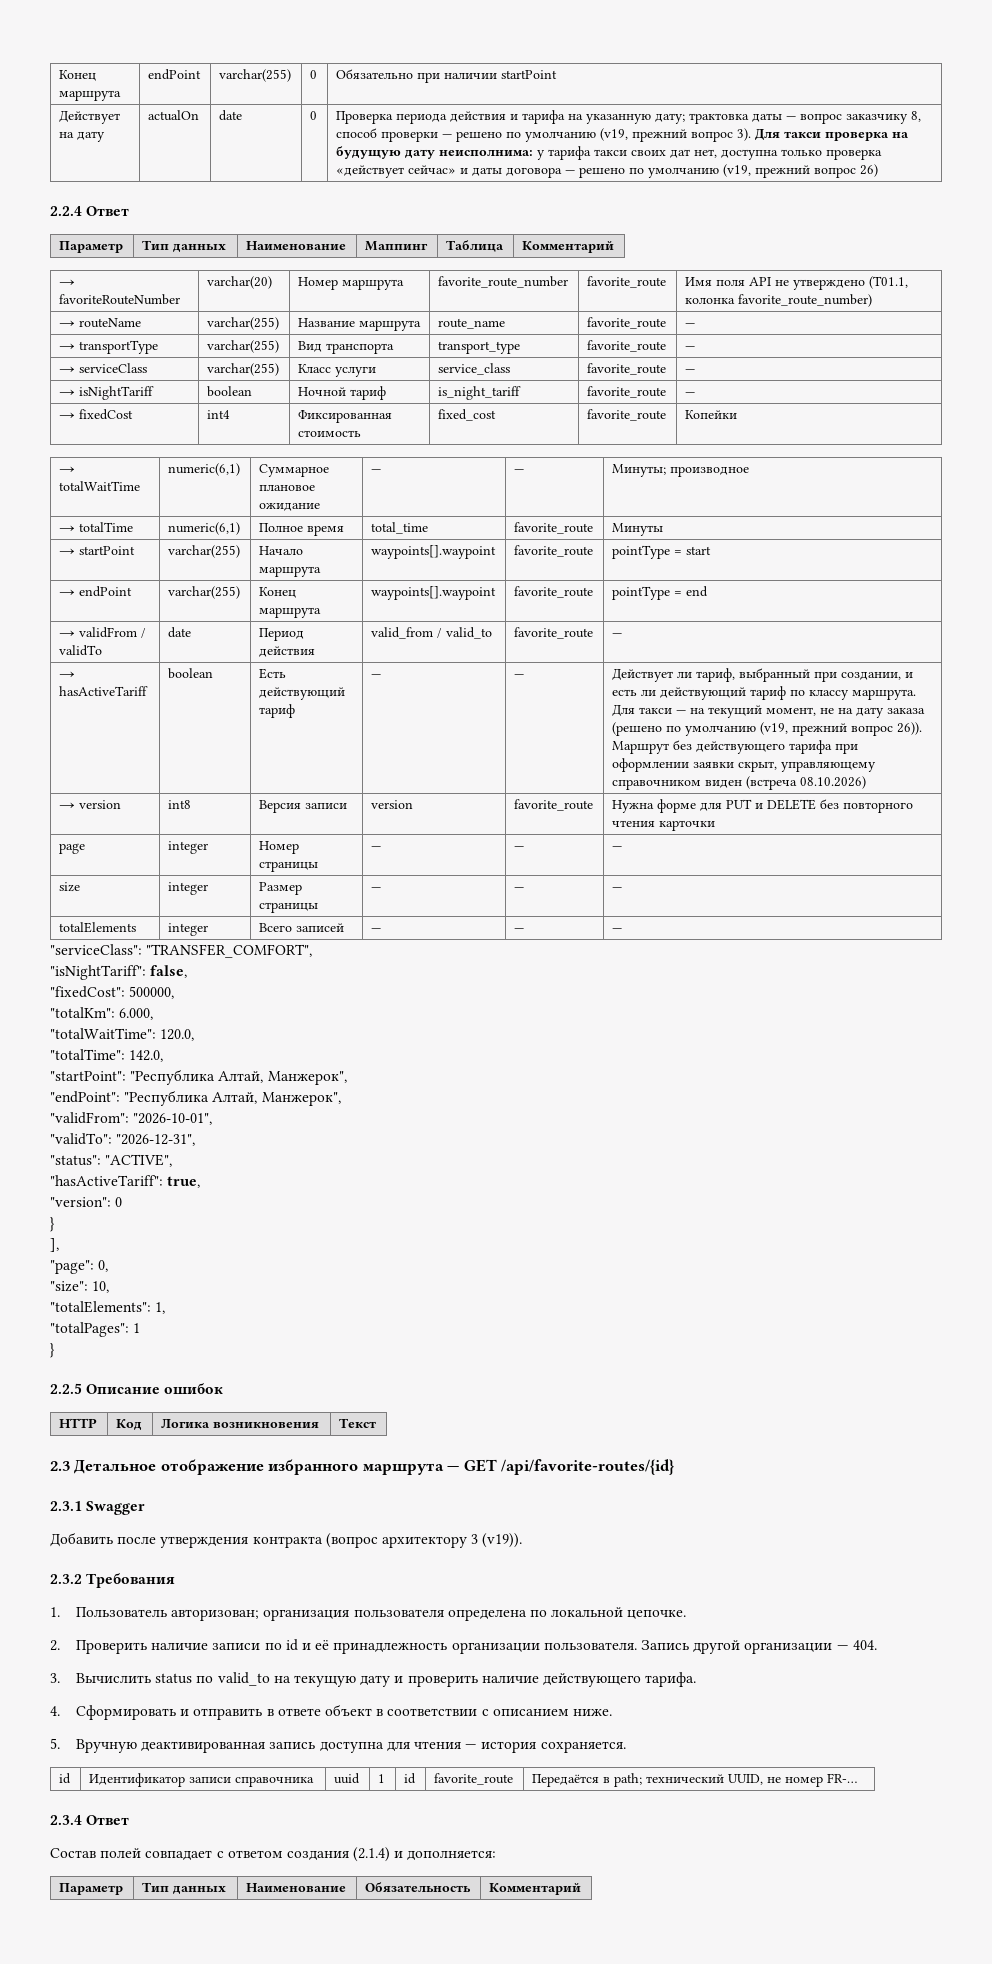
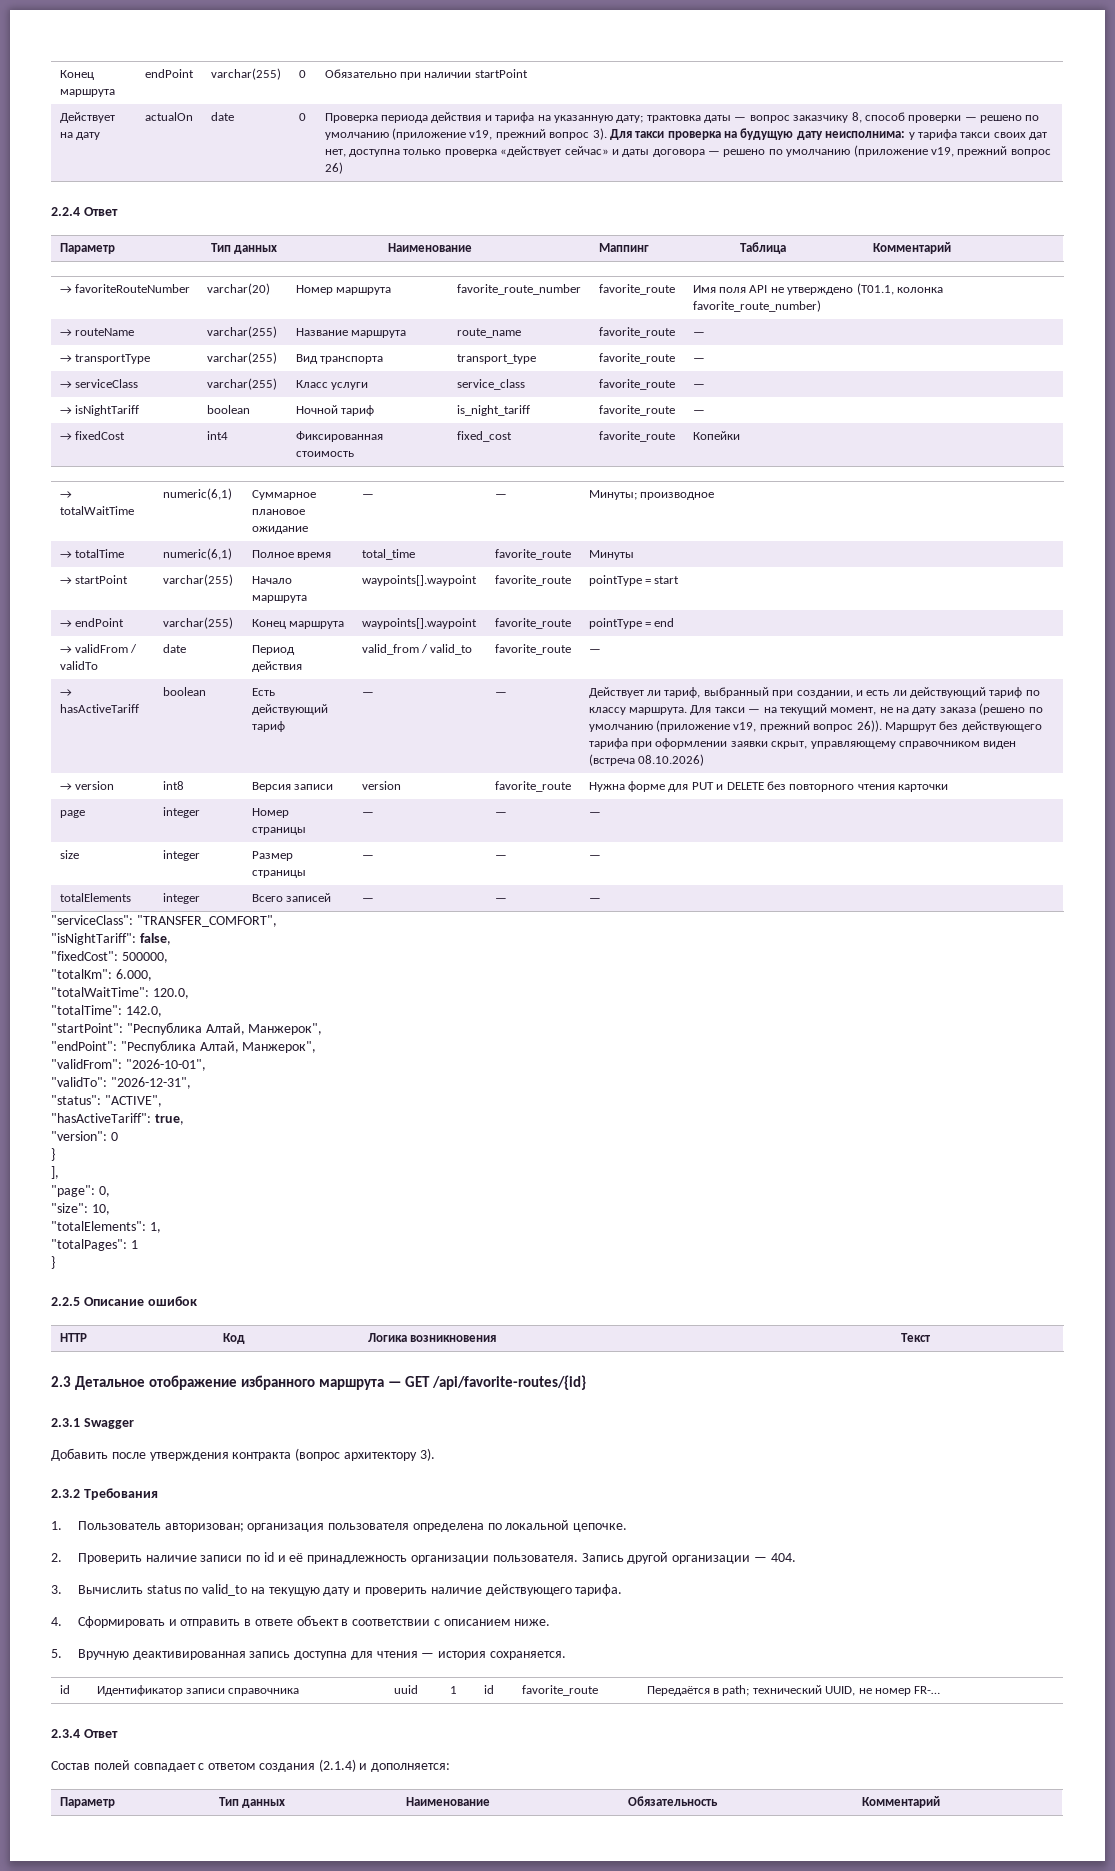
[600,128,629,141] (v19, -> [392,128,493,140] (приложение v19,
[723,164,752,177] (v19, -> [853,145,954,157] (приложение v19,
[760,722,789,735] (v19, -> [656,720,757,732] (приложение v19,
[471,1533,523,1548] 3 (v19)). -> [419,1448,435,1461] 3).

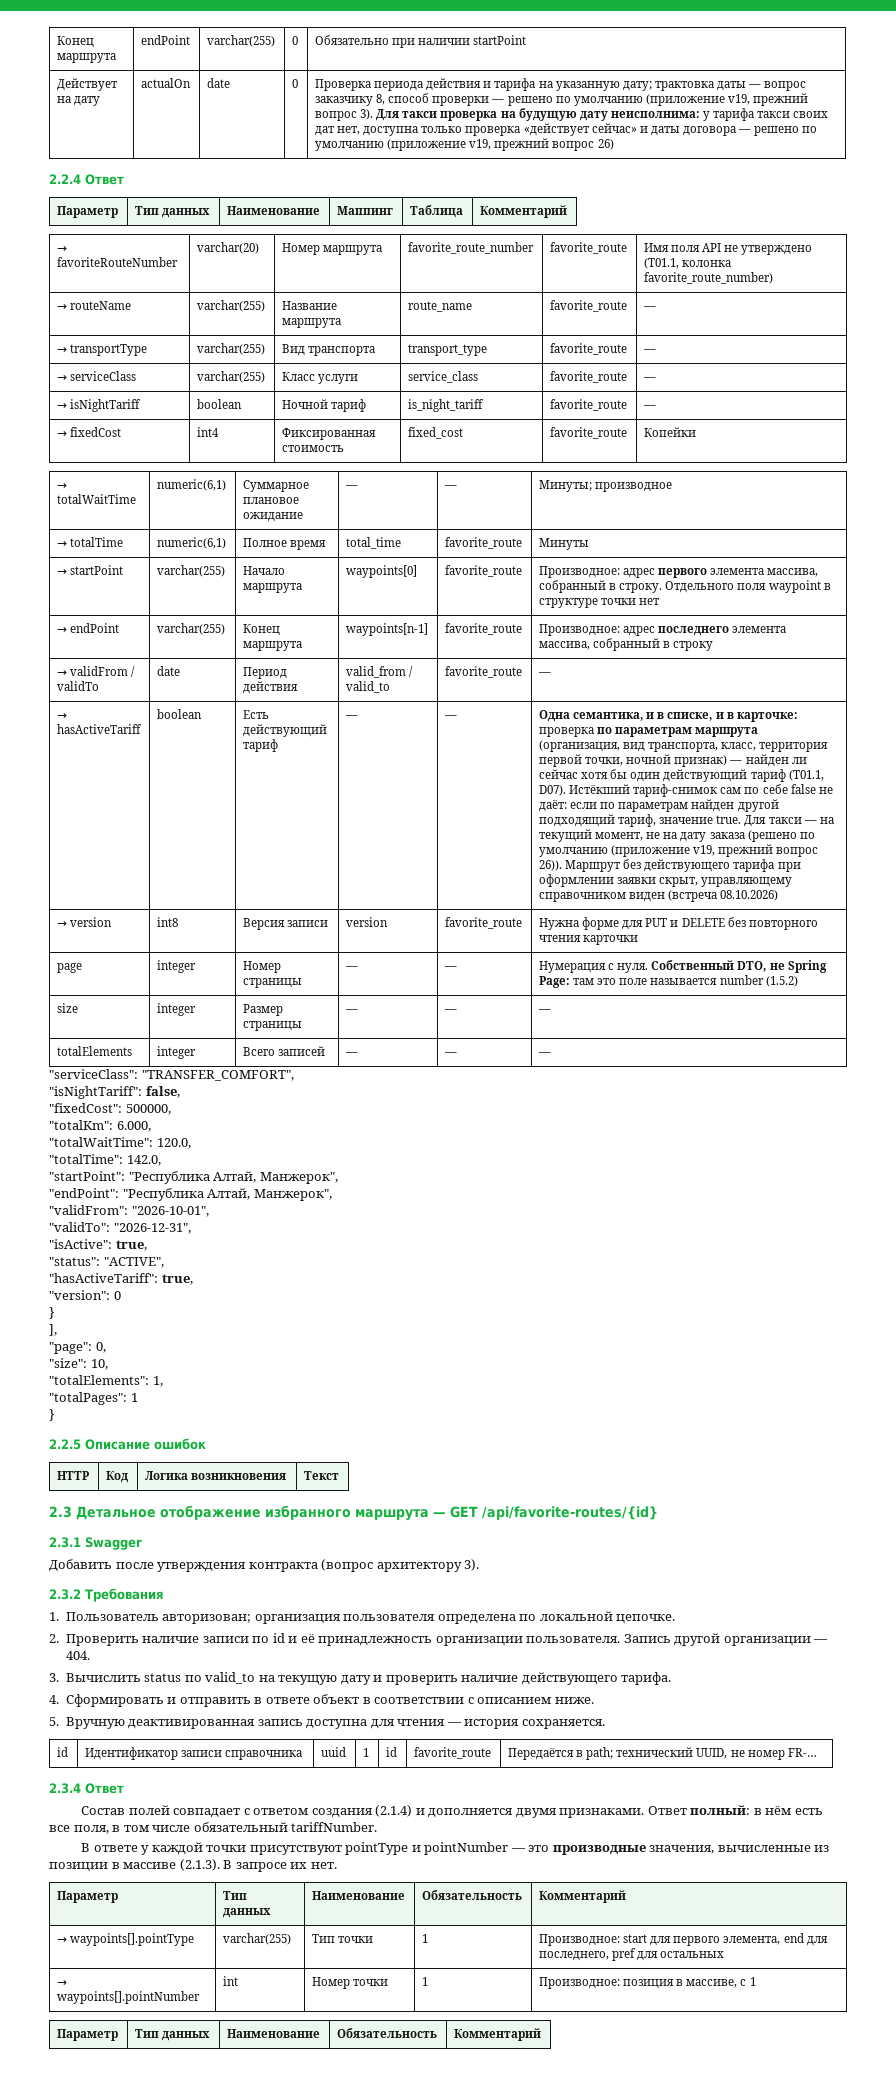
[361,575,477,586] [494,575,571,586] [588,575,680,586] waypoints[].waypoint | favorite_route | pointType = start -> [346,565,418,578] [445,565,523,577] [539,566,819,578] [539,580,831,593] [539,598,661,608] waypoints[0] | favorite_route | Производное: адрес первого элемента массива, собранный в строку. Отдельного поля waypoint в структуре точки нет
[361,618,477,629] [494,618,571,629] [588,618,675,629] waypoints[].waypoint | favorite_route | pointType = end -> [346,623,429,636] [445,623,523,635] [539,624,787,636] [539,638,714,651] waypoints[n-1] | favorite_route | Производное: адрес последнего элемента массива, собранный в строку
[588,687,1040,698] [588,707,688,715] Действует ли тариф, выбранный при создании, и есть ли действующий тариф по классу маршрута. -> [539,710,798,722] [539,727,759,737] [539,740,829,752] [539,754,807,767] [539,769,824,782] [539,784,833,797] [539,799,779,812] [539,814,742,827] Одна семантика, и в списке, и в карточке: проверка по параметрам маршрута (организация, вид транспорта, класс, территория первой точки, ночной признак) — найден ли сейчас хотя бы один действующий тариф (T01.1, D07). Истёкший тариф-снимок сам по себе false не даёт: если по параметрам найден другой подходящий тариф, значение true.
[588,812,601,816] — -> [539,960,827,973] [539,975,798,988] Нумерация с нуля. Собственный DTO, не Spring Page: там это поле называется number (1.5.2)
(191, 1083) none -> [49,1239,147,1251] // "isActive": true,
[371,1763,451,1772] [59,1797,115,1808] [218,1797,286,1808] [405,1797,490,1806] [627,1796,718,1806] [861,1796,940,1808] дополняется: // Параметр | Тип данных | Наименование | Обязательность | Комментарий -> [428,1805,823,1818] [49,1822,378,1834] [81,1842,830,1855] [49,1859,337,1872] [57,1891,119,1903] [223,1891,248,1900] [223,1908,272,1918] [312,1891,406,1900] [422,1890,523,1900] [539,1890,627,1903] [57,1933,195,1946] [223,1933,292,1945] [312,1934,374,1943] [422,1934,429,1943] [539,1933,828,1946] [539,1948,725,1961] [57,1980,68,1986] [57,1991,201,2004] [223,1976,239,1986] [312,1977,389,1989] [422,1977,429,1986] [539,1977,756,1989] [57,2029,119,2041] [135,2029,211,2041] [227,2029,321,2038] [337,2028,438,2038] [454,2028,542,2041] дополняется двумя признаками. Ответ полный: в нём есть все поля, в том числе обязательный tariffNumber. // В ответе у каждой точки присутствуют pointType и pointNumber — это производные значения, вычисленные из позиции в массиве (2.1.3). В запросе их нет. // Параметр | Тип данных | Наименование | Обязательность | Комментарий // → waypoints[].pointType | varchar(255) | Тип точки | 1 | Производное: start для первого элемента, end для последнего, pref для остальных // → waypoints[].pointNumber | int | Номер точки | 1 | Производное: позиция в массиве, с 1 // Параметр | Тип данных | Наименование | Обязательность | Комментарий

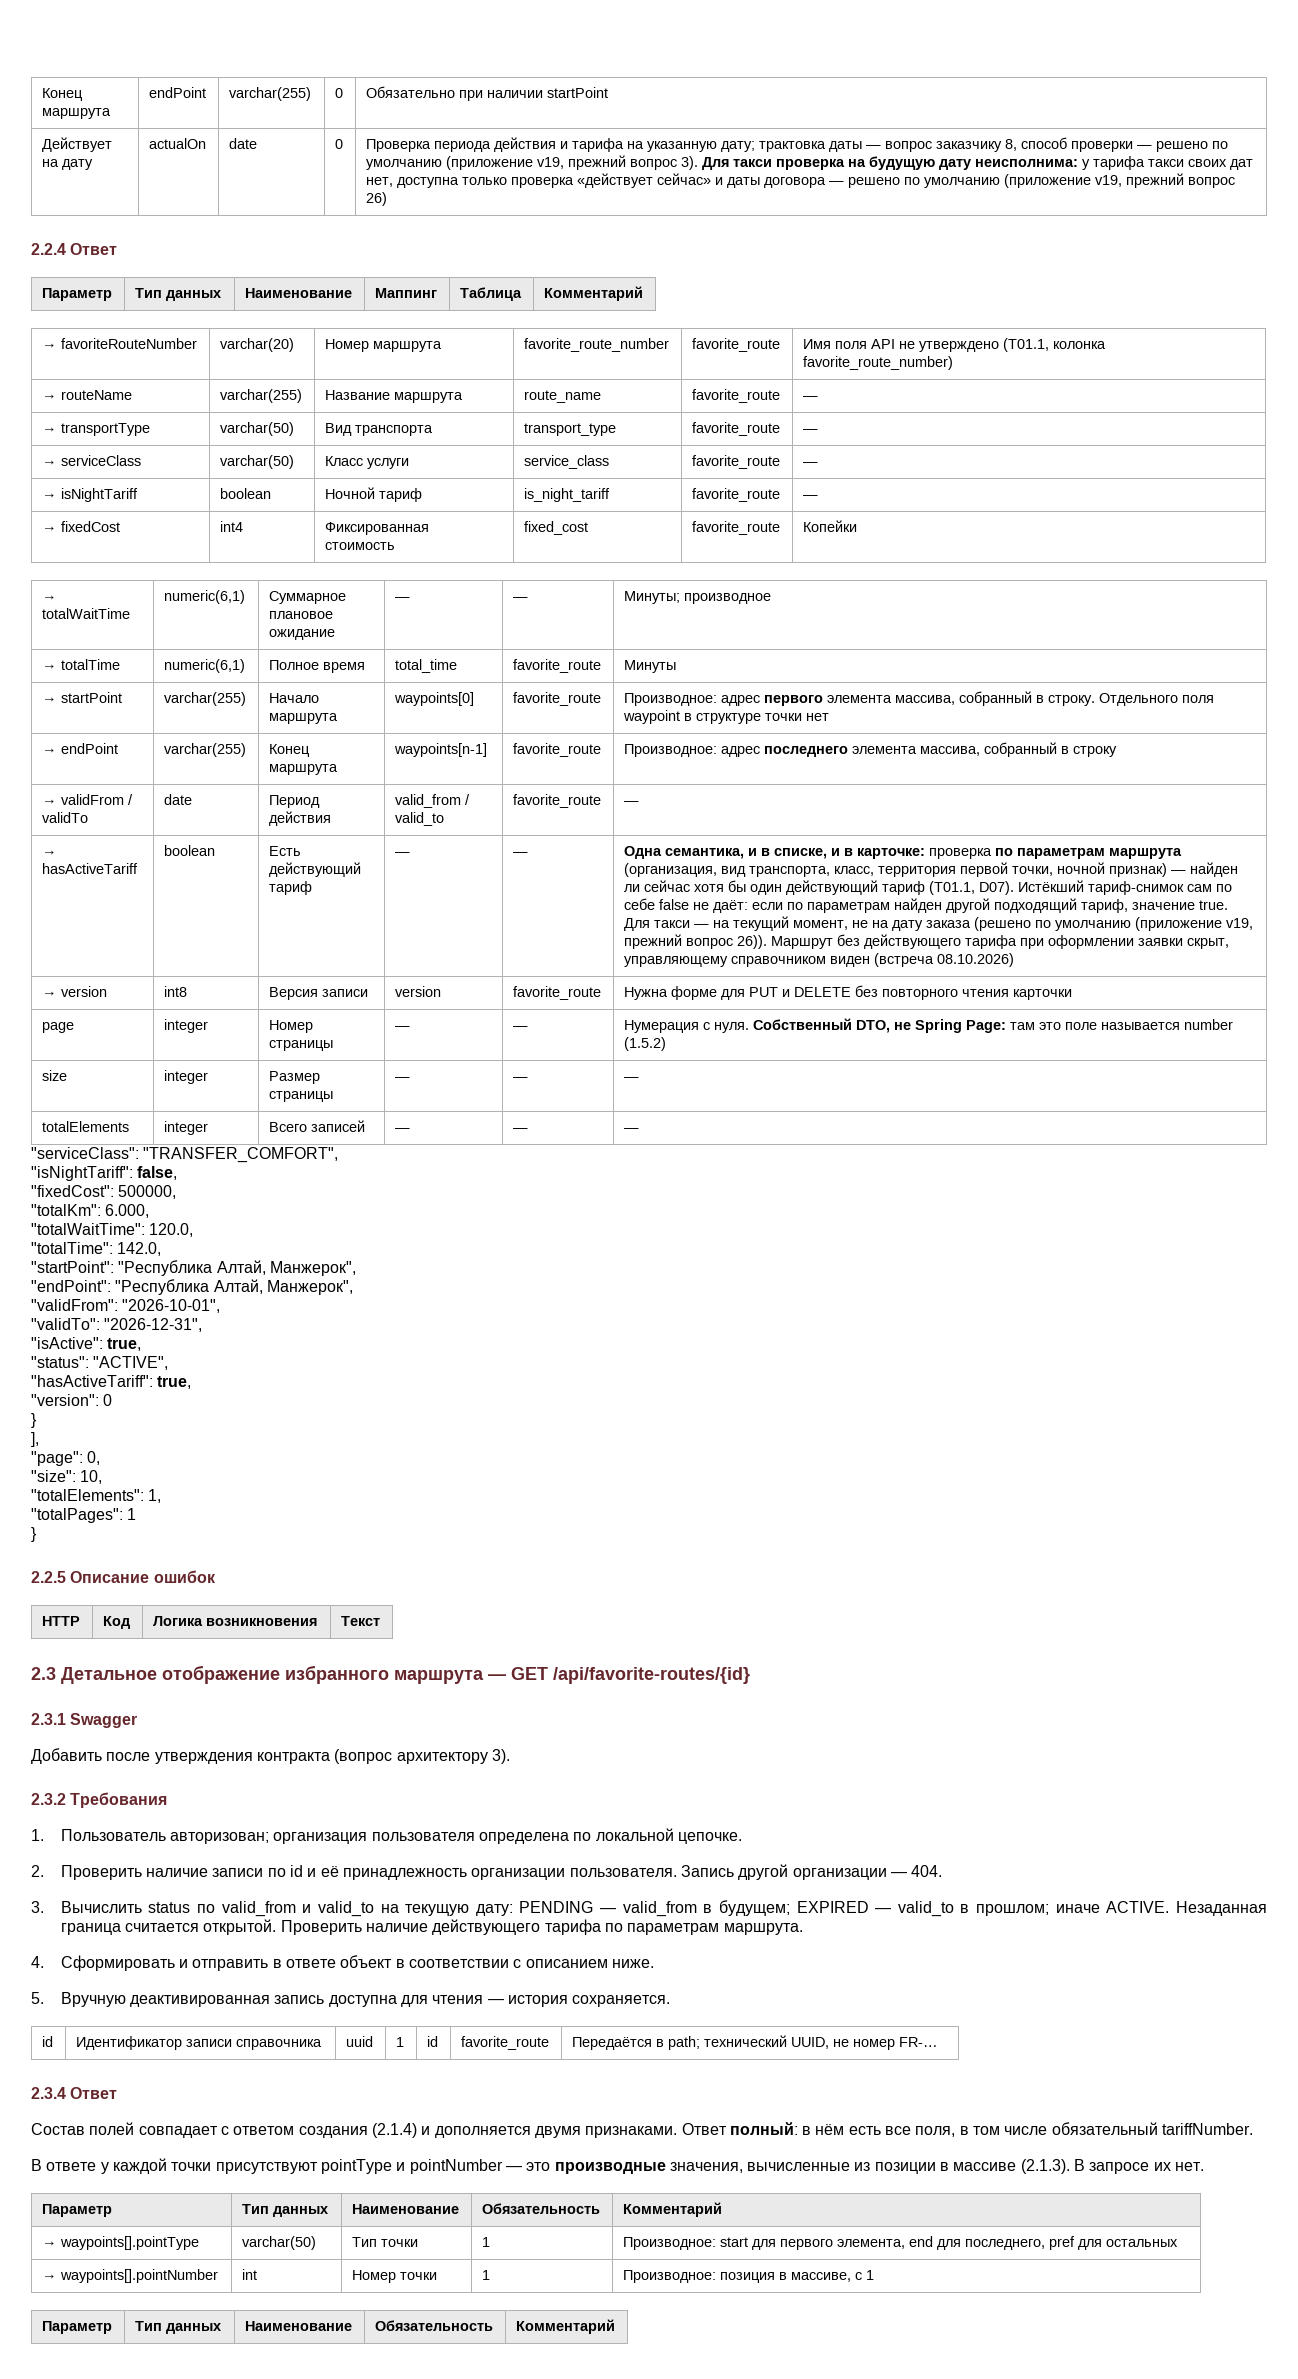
[197,343,266,355] varchar(255) -> [220,422,295,436] varchar(50)
[197,371,266,383] varchar(255) -> [220,455,295,469] varchar(50)
(202, 1678) none -> [221,1901,312,1917] valid_from и
[340,1672,672,1685] дату и проверить наличие действующего тарифа. -> [475,1900,1268,1917] [60,1919,803,1935] дату: PENDING — valid_from в будущем; EXPIRED — valid_to в прошлом; иначе ACTIVE. Незаданная граница считается открытой. Проверить наличие действующего тарифа по параметрам маршрута.
[223,1933,292,1945] varchar(255) -> [242,2236,317,2250] varchar(50)

